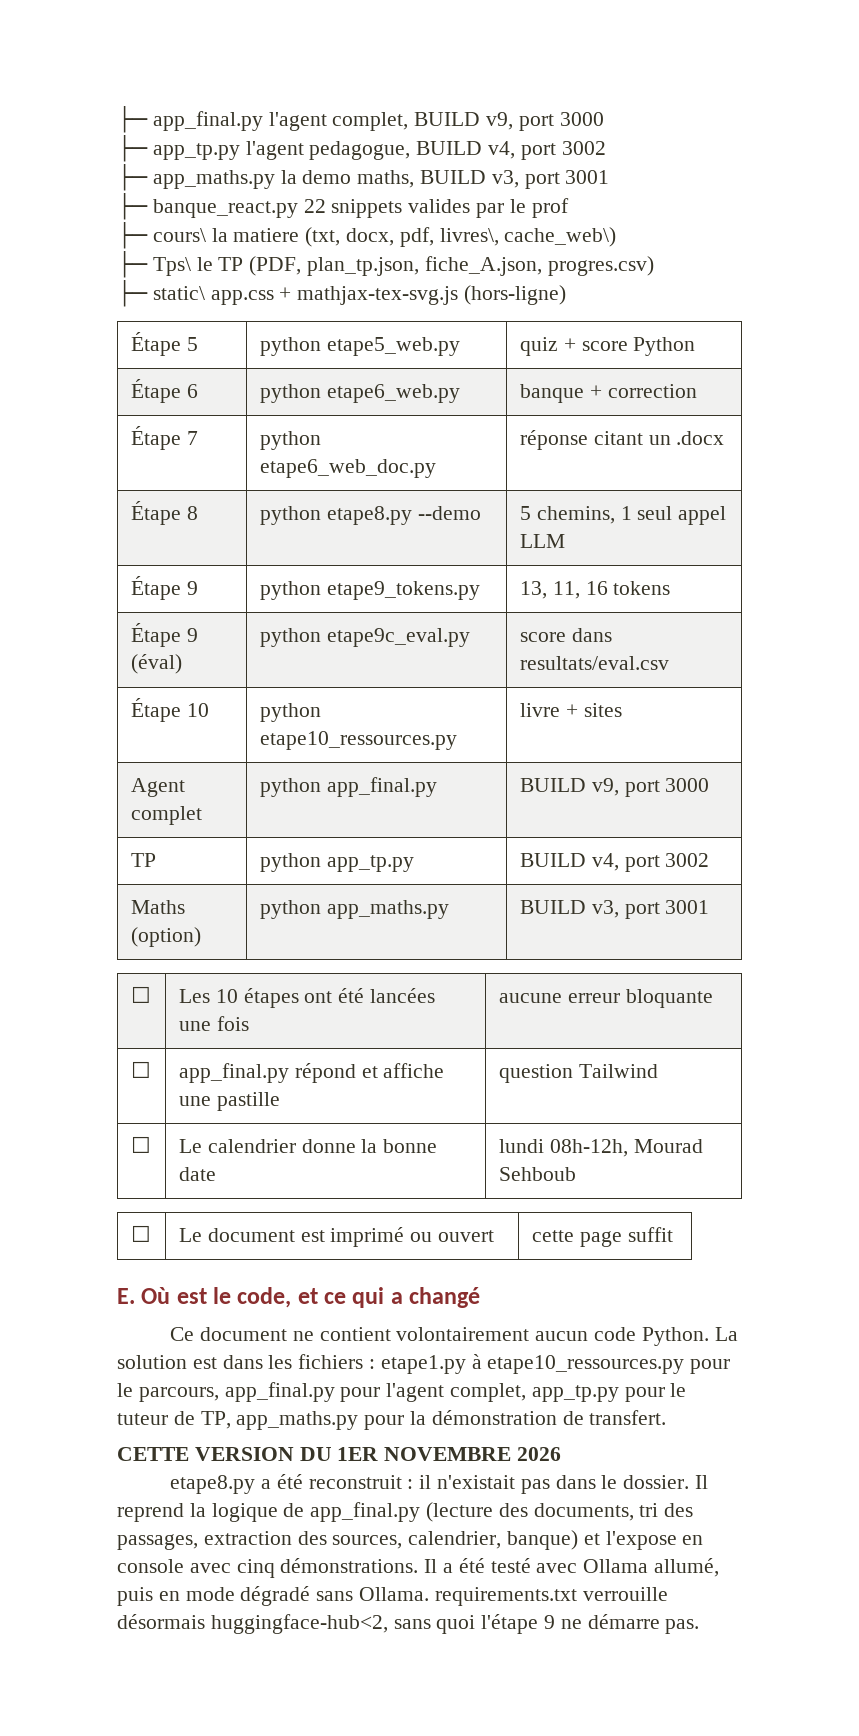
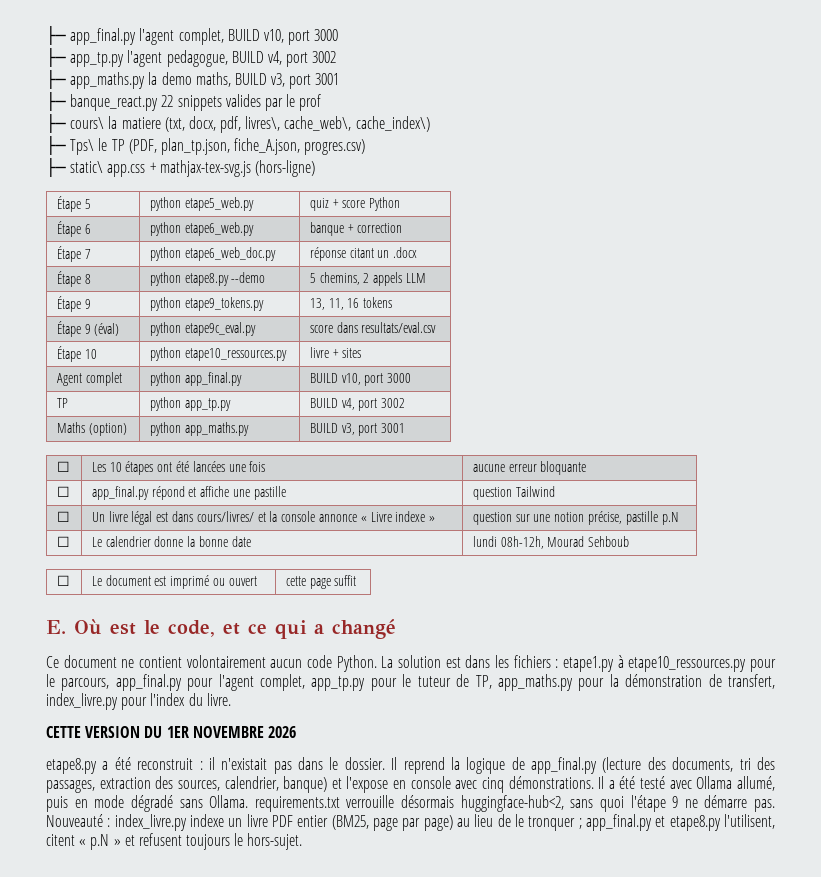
[486,112,514,130] v9, -> [263,29,284,43] v10,
[504,227,617,247] cache_web\) -> [284,116,430,132] cache_web\, cache_index\)
[620,506,727,525] 1 seul appel -> [363,272,403,286] 2 appels
[591,778,619,796] v9, -> [341,373,361,385] v10,
(658, 1071) none -> [56,511,70,522] [91,511,436,525] [472,511,678,525] // ☐ | Un livre légal est dans cours/livres/ et la console annonce « Livre indexe » | question sur une notion précise, pastille p.N
[589,1410,667,1425] transfert. -> [727,674,775,689] [46,693,231,710] transfert, index_livre.py pour l'index du livre.
(700, 1626) none -> [46,814,776,831] [46,833,303,850] Nouveauté : index_livre.py indexe un livre PDF entier (BM25, page par page) au lieu de le tronquer ; app_final.py et etape8.py l'utilisent, citent « p.N » et refusent toujours le hors-sujet.

